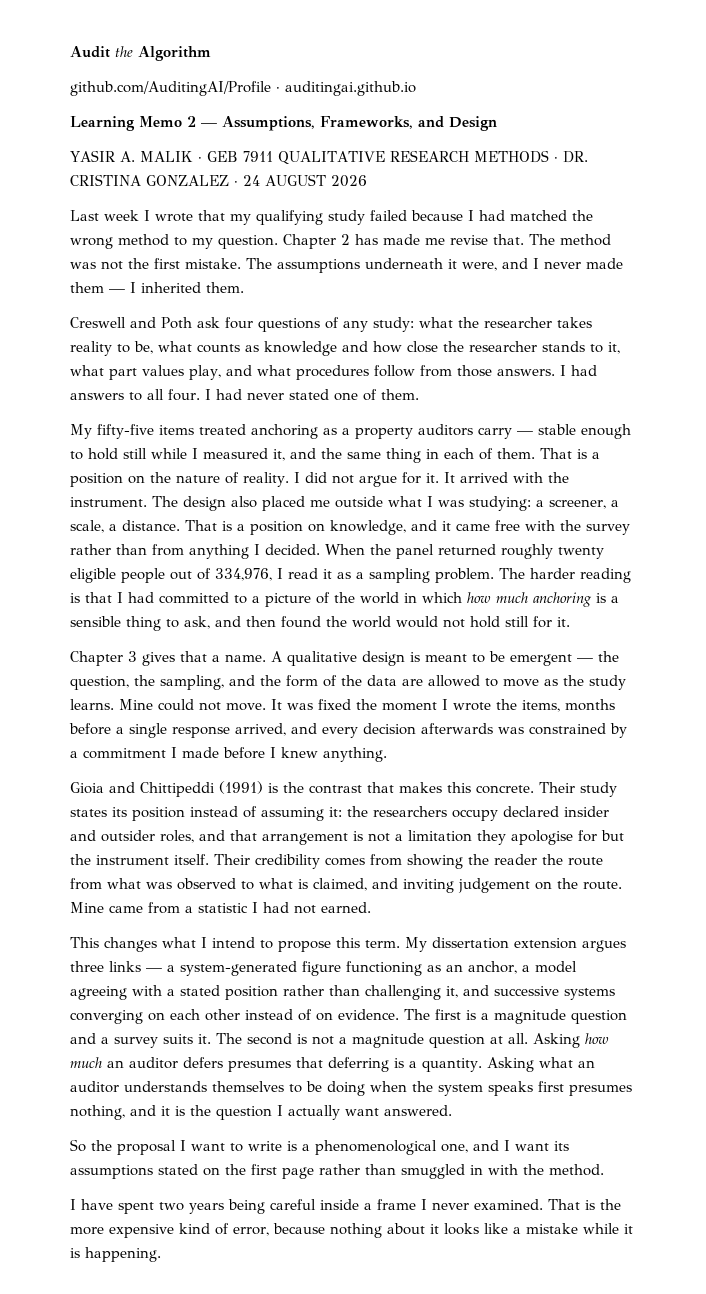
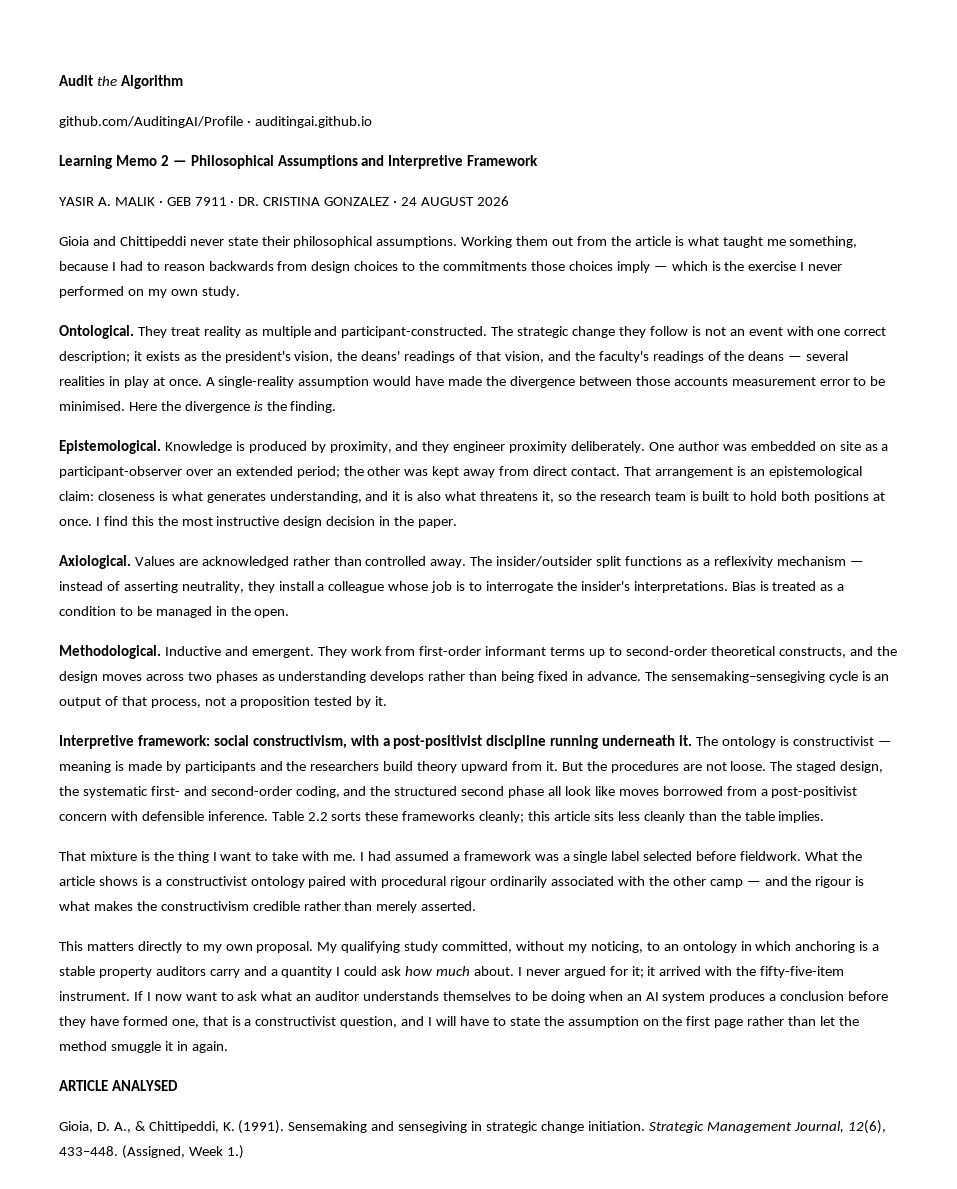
[222,116,497,131] Assumptions, Frameworks, and Design -> [190,155,539,169] Philosophical Assumptions and Interpretive Framework
[277,150,549,165] QUALITATIVE RESEARCH METHODS -> (227, 201) none
[70,210,593,225] [70,234,611,249] [70,258,623,273] [70,282,244,293] [70,317,592,332] [70,341,620,356] [70,365,597,380] [70,389,419,401] [70,424,631,439] [70,448,600,463] [70,472,569,487] [70,496,619,511] [70,520,630,535] [70,544,604,559] [70,568,631,583] [70,592,619,607] [70,616,570,631] [70,651,619,666] [70,675,626,690] [70,699,615,712] [69,723,627,738] [70,747,387,762] [70,781,617,797] [70,806,609,821] [70,830,624,845] [70,854,603,869] [70,878,622,893] [70,902,371,914] [70,937,626,952] [70,961,577,976] [70,985,615,1000] [70,1009,627,1024] [70,1033,609,1048] [70,1057,534,1072] Last week I wrote that my qualifying study failed because I had matched the wrong method to my question. Chapter 2 has made me revise that. The method was not the first mistake. The assumptions underneath it were, and I never made them — I inherited them. // Creswell and Poth ask four questions of any study: what the researcher takes reality to be, what counts as knowledge and how close the researcher stands to it, what part values play, and what procedures follow from those answers. I had answers to all four. I had never stated one of them. // My fifty-five items treated anchoring as a property auditors carry — stable enough to hold still while I measured it, and the same thing in each of them. That is a position on the nature of reality. I did not argue for it. It arrived with the instrument. The design also placed me outside what I was studying: a screener, a scale, a distance. That is a position on knowledge, and it came free with the survey rather than from anything I decided. When the panel returned roughly twenty eligible people out of 334,976, I read it as a sampling problem. The harder reading is that I had committed to a picture of the world in which how much anchoring is a sensible thing to ask, and then found the world would not hold still for it. // Chapter 3 gives that a name. A qualitative design is meant to be emergent — the question, the sampling, and the form of the data are allowed to move as the study learns. Mine could not move. It was fixed the moment I wrote the items, months before a single response arrived, and every decision afterwards was constrained by a commitment I made before I knew anything. // Gioia and Chittipeddi (1991) is the contrast that makes this concrete. Their study states its position instead of assuming it: the researchers occupy declared insider and outsider roles, and that arrangement is not a limitation they apologise for but the instrument itself. Their credibility comes from showing the reader the route from what was observed to what is claimed, and inviting judgement on the route. Mine came from a statistic I had not earned. // This changes what I intend to propose this term. My dissertation extension argues three links — a system-generated figure functioning as an anchor, a model agreeing with a stated position rather than challenging it, and successive systems converging on each other instead of on evidence. The first is a magnitude question and a survey suits it. The second is not a magnitude question at all. Asking how much an auditor defers presumes that deferring is a quantity. Asking -> [59,236,858,248] [59,261,843,273] [59,286,240,298] [59,325,887,339] [59,351,849,363] [59,376,886,388] [59,401,337,413] [59,440,889,454] [59,466,862,478] [59,491,886,503] [59,516,458,528] [59,555,864,569] [59,581,845,593] [59,606,290,618] [59,645,897,659] [59,671,890,683] [59,696,388,708] [59,735,892,749] [59,761,884,773] [59,786,858,798] [59,811,825,823] [59,851,862,863] [59,876,865,888] [59,901,477,913] [59,941,880,953] [59,966,845,978] [59,991,258,1001] Gioia and Chittipeddi never state their philosophical assumptions. Working them out from the article is what taught me something, because I had to reason backwards from design choices to the commitments those choices imply — which is the exercise I never performed on my own study. // Ontological. They treat reality as multiple and participant-constructed. The strategic change they follow is not an event with one correct description; it exists as the president's vision, the deans' readings of that vision, and the faculty's readings of the deans — several realities in play at once. A single-reality assumption would have made the divergence between those accounts measurement error to be minimised. Here the divergence is the finding. // Epistemological. Knowledge is produced by proximity, and they engineer proximity deliberately. One author was embedded on site as a participant-observer over an extended period; the other was kept away from direct contact. That arrangement is an epistemological claim: closeness is what generates understanding, and it is also what threatens it, so the research team is built to hold both positions at once. I find this the most instructive design decision in the paper. // Axiological. Values are acknowledged rather than controlled away. The insider/outsider split functions as a reflexivity mechanism — instead of asserting neutrality, they install a colleague whose job is to interrogate the insider's interpretations. Bias is treated as a condition to be managed in the open. // Methodological. Inductive and emergent. They work from first-order informant terms up to second-order theoretical constructs, and the design moves across two phases as understanding develops rather than being fixed in advance. The sensemaking–sensegiving cycle is an output of that process, not a proposition tested by it. // Interpretive framework: social constructivism, with a post-positivist discipline running underneath it. The ontology is constructivist — meaning is made by participants and the researchers build theory upward from it. But the procedures are not loose. The staged design, the systematic first- and second-order coding, and the structured second phase all look like moves borrowed from a post-positivist concern with defensible inference. Table 2.2 sorts these frameworks cleanly; this article sits less cleanly than the table implies. // That mixture is the thing I want to take with me. I had assumed a framework was a single label selected before fieldwork. What the article shows is a constructivist ontology paired with procedural rigour ordinarily associated with the other camp — and the rigour is what makes the constructivism credible rather than merely asserted. // This matters directly to my own proposal. My qualifying study committed, without my noticing, to an ontology in which anchoring is a stable property auditors carry and a quantity I could ask how much about. I never argued for it; it arrived with the fifty-five-item instrument. If I now want to ask
[412,1081,632,1096] [70,1105,452,1120] [70,1139,569,1155] [70,1164,198,1179] the system speaks first presumes nothing, and it is the question I actually want answered. // So the proposal I want to write is a phenomenological one, and I want its assumptions stated -> [626,991,889,1003] [59,1016,639,1028] an AI system produces a conclusion before they have formed one, that is a constructivist question, and I will have to state the assumption
[401,1164,604,1179] [70,1199,621,1214] [70,1223,633,1238] [70,1247,161,1262] smuggled in with the method. // I have spent two years being careful inside a frame I never examined. That is the more expensive kind of error, because nothing about it looks like a mistake while it is happening. -> [820,1016,859,1026] [59,1041,228,1053] [59,1080,178,1091] [59,1120,886,1134] [59,1145,244,1159] let the method smuggle it in again. // ARTICLE ANALYSED // Gioia, D. A., & Chittipeddi, K. (1991). Sensemaking and sensegiving in strategic change initiation. Strategic Management Journal, 12(6), 433–448. (Assigned, Week 1.)

